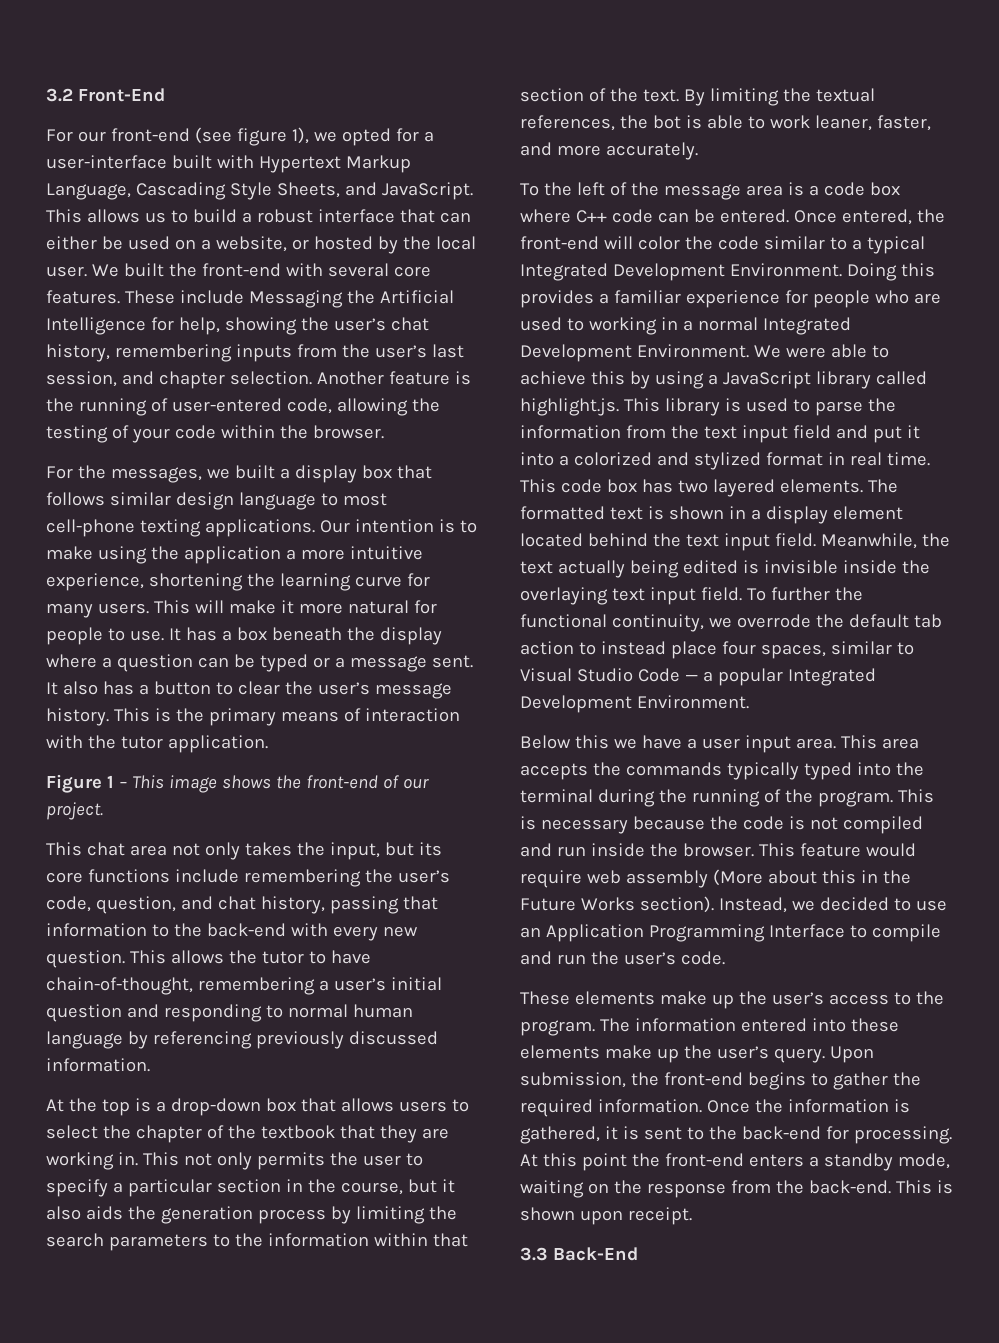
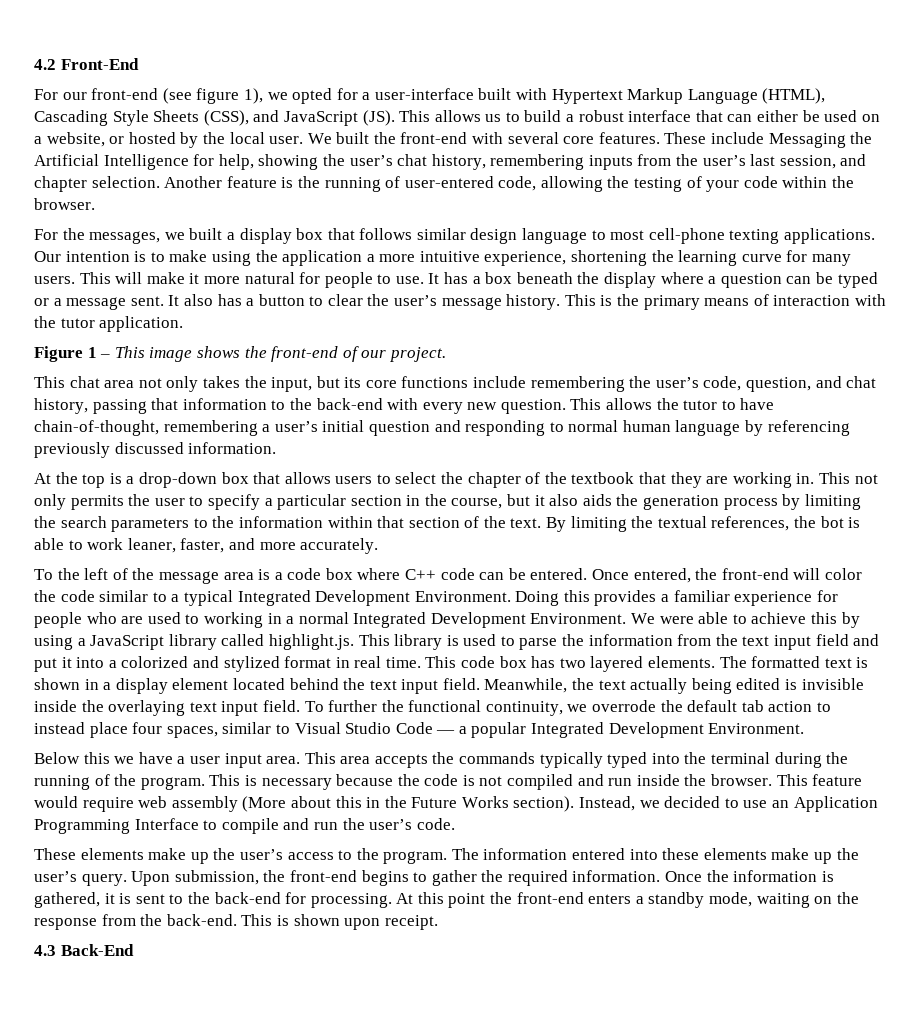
[46,88,73,102] 3.2 -> [34,59,56,70] 4.2
[46,182,473,200] Language, Cascading Style Sheets, and JavaScript. -> [687,88,826,104] [34,110,395,126] Language (HTML), Cascading Style Sheets (CSS), and JavaScript (JS).
[520,1247,548,1261] 3.3 -> [34,945,56,956] 4.3

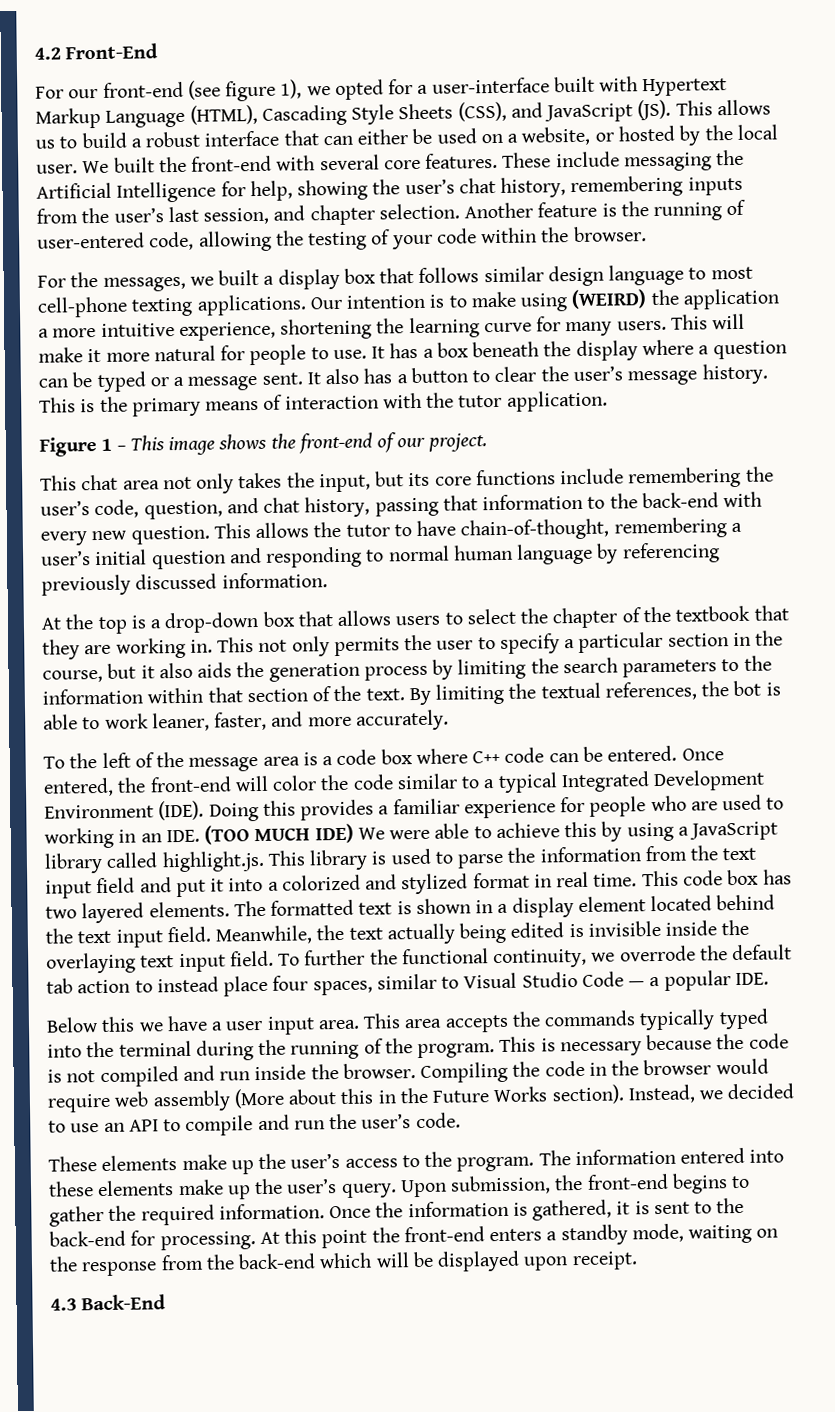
[768,133,846,148] Messaging -> [623,152,712,172] messaging
(251, 258) none -> [571,289,648,310] (WEIRD)
[414,591,511,602] Environment. -> [44,800,205,821] Environment (IDE).
[286,612,627,628] a normal Integrated Development Environment. -> [140,823,354,845] an IDE. (TOO MUCH IDE)
[531,722,805,738] Integrated Development Environment. -> [734,972,769,986] IDE.
[776,774,863,786] This feature -> [420,1059,712,1083] Compiling the code in the browser
[793,796,878,812] [34,818,199,834] Application Programming Interface -> [128,1119,159,1132] API
[166,914,340,926] back-end. This is shown -> [238,1250,521,1272] back-end which will be displayed

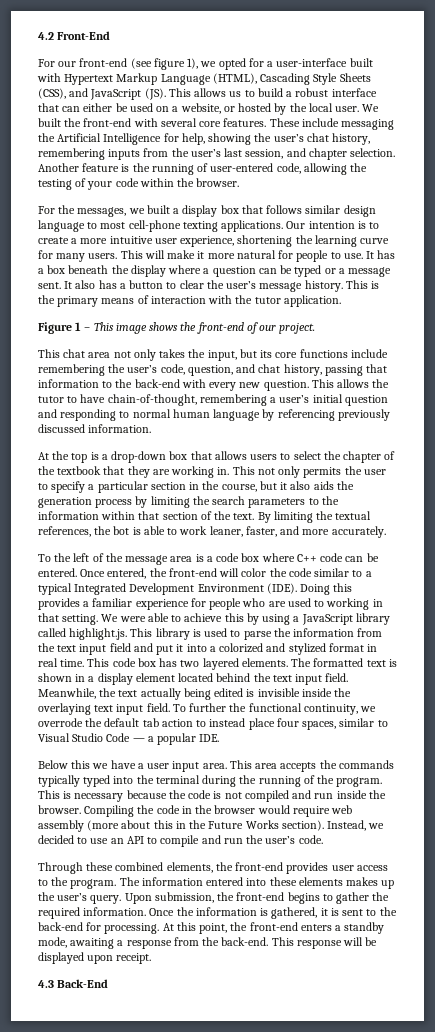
[470,288,780,312] make using (WEIRD) the application -> [38,237,69,244] create
(175, 330) none -> [154,238,177,244] user
[140,823,354,845] an IDE. (TOO MUCH IDE) -> [38,613,99,625] that setting.
[233,1088,285,1109] (More -> [87,820,120,831] (more
[48,1153,341,1175] These elements make up the user’s -> [38,862,354,874] Through these combined elements, the front-end provides user
[177,1179,224,1196] make -> [346,877,379,886] makes
[321,1229,368,1249] point -> [199,923,228,934] point,
[688,1224,779,1244] [49,1252,373,1277] waiting on the response from the back-end which -> [70,937,342,949] awaiting a response from the back-end. This response

